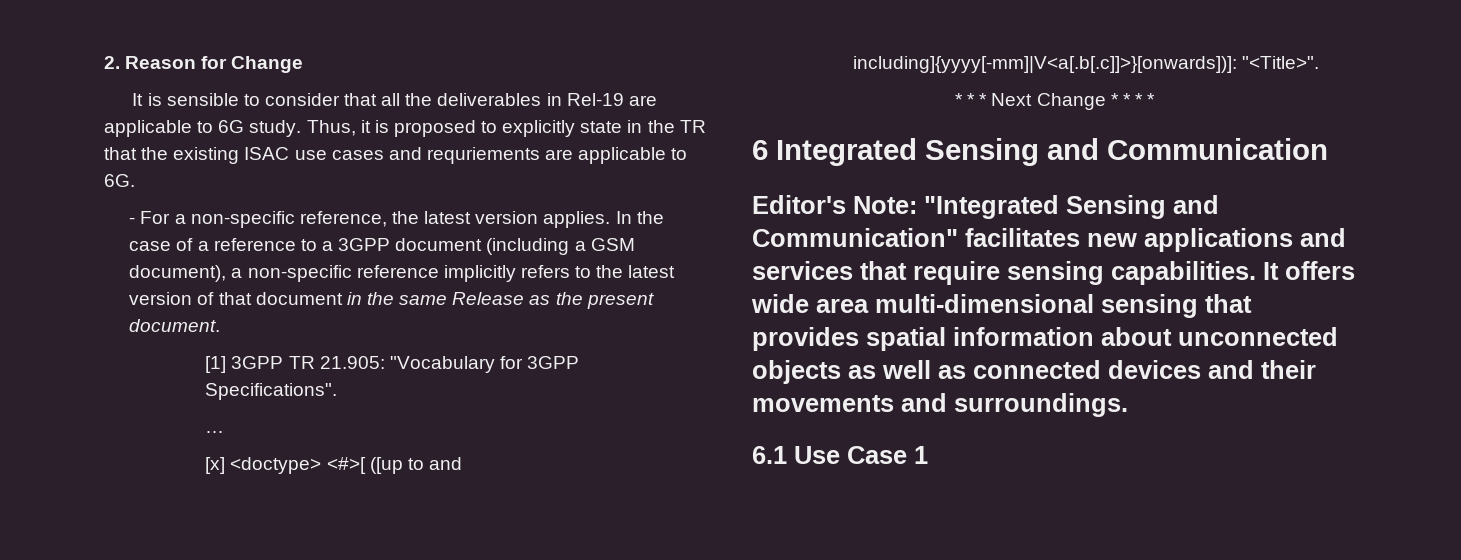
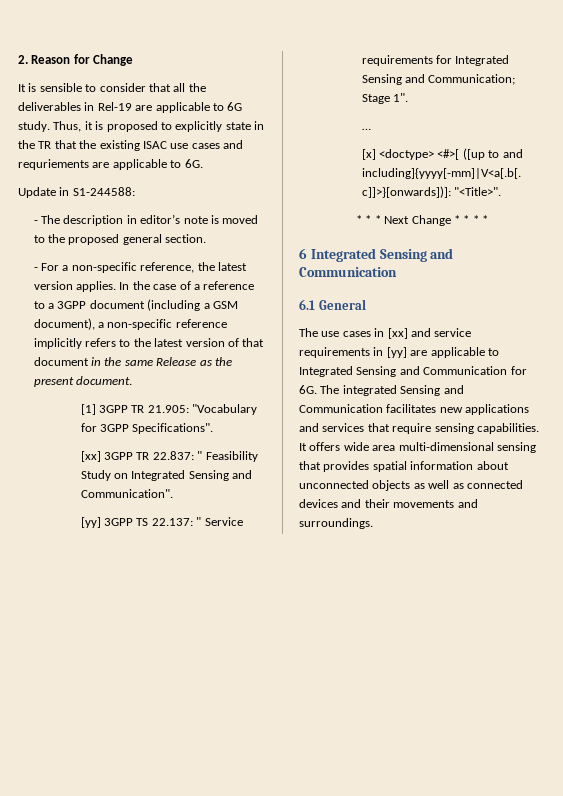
(135, 180) none -> [18,187,135,198] [33,214,259,226] [33,234,207,245] // Update in S1-244588: // - The description in editor’s note is moved to the proposed general section.
(338, 391) none -> [80,451,258,462] [80,470,253,481] [80,489,173,498] [80,517,243,528] [361,55,510,66] [361,74,516,85] [361,93,408,104] // [xx] 3GPP TR 22.837: " Feasibility Study on Integrated Sensing and Communication". // [yy] 3GPP TS 22.137: " Service requirements for Integrated Sensing and Communication; Stage 1".
[752,195,1219,219] [752,228,958,247] Editor's Note: "Integrated Sensing and Communication" -> [299,299,366,310] [299,328,472,339] [299,347,499,358] [299,366,527,377] [299,385,464,396] [299,404,383,413] 6.1 General // The use cases in [xx] and service requirements in [yy] are applicable to Integrated Sensing and Communication for 6G. The integrated Sensing and Communication
[752,446,928,464] // 6.1 Use Case 1 -> (373, 523) none

